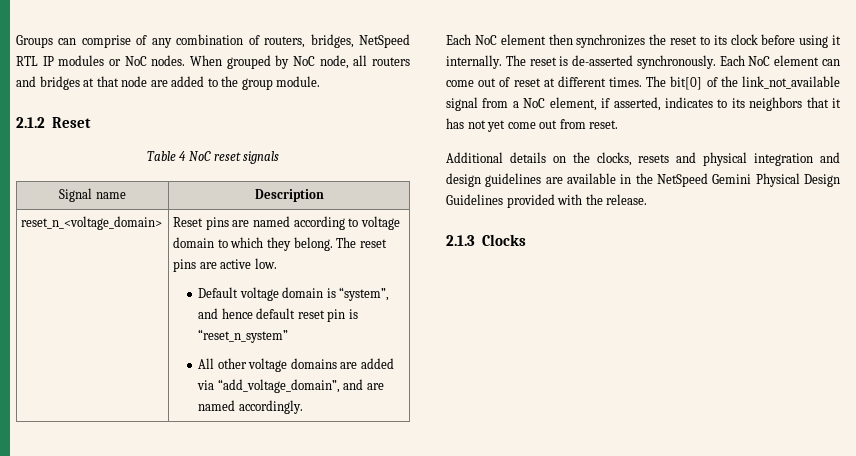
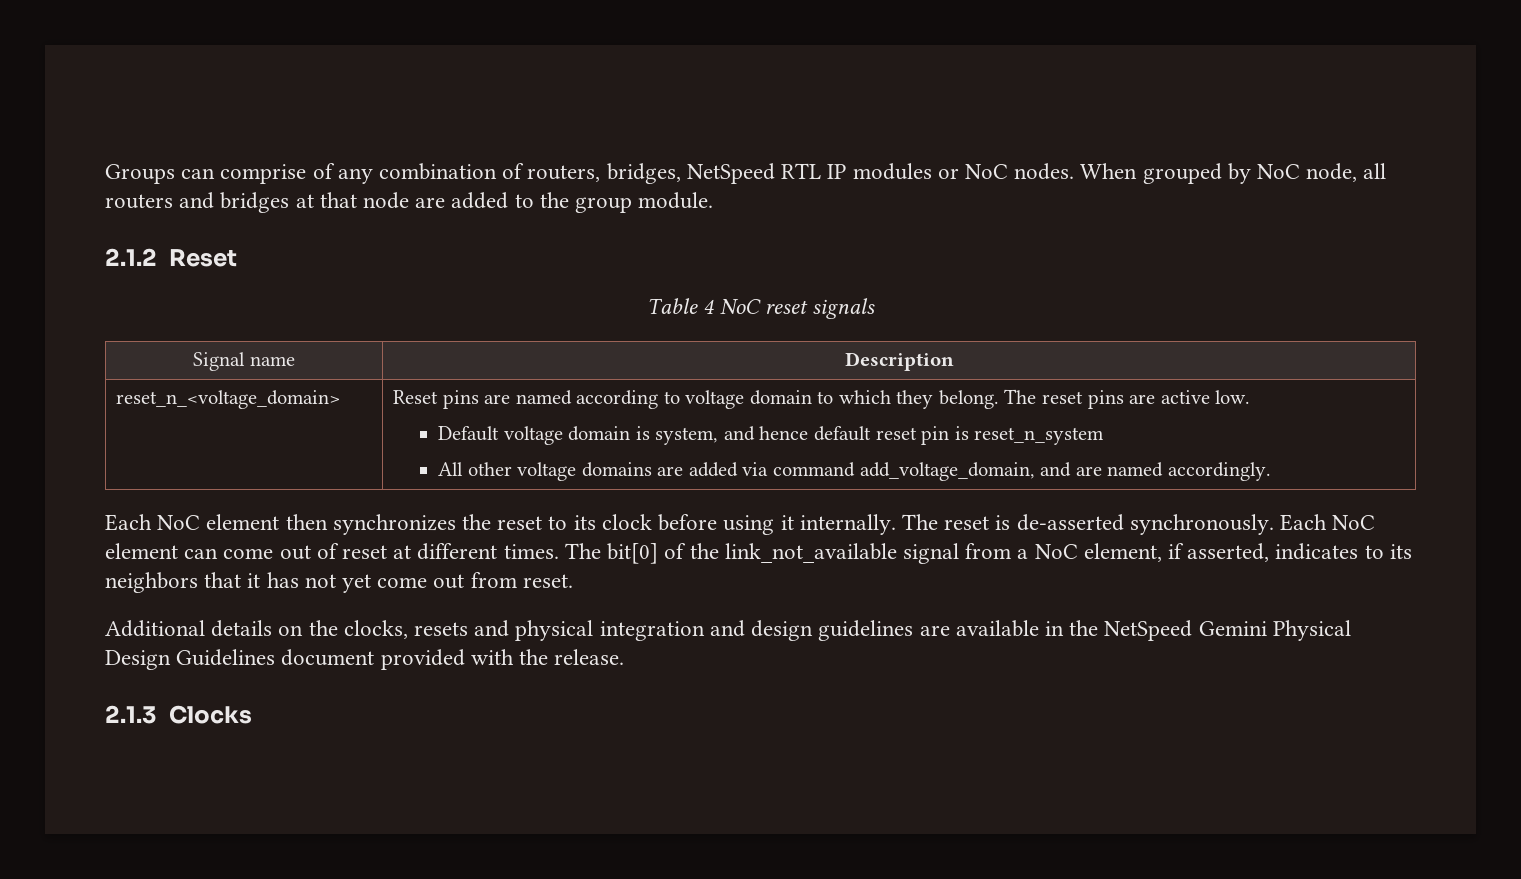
[339,287,390,301] “system”, -> [655,427,719,445] system,
[198,329,289,343] “reset_n_system” -> [974,427,1105,445] reset_n_system
[217,379,340,393] “add_voltage_domain”, -> [772,462,1035,481] command add_voltage_domain,
(503, 199) none -> [281,649,375,666] document

